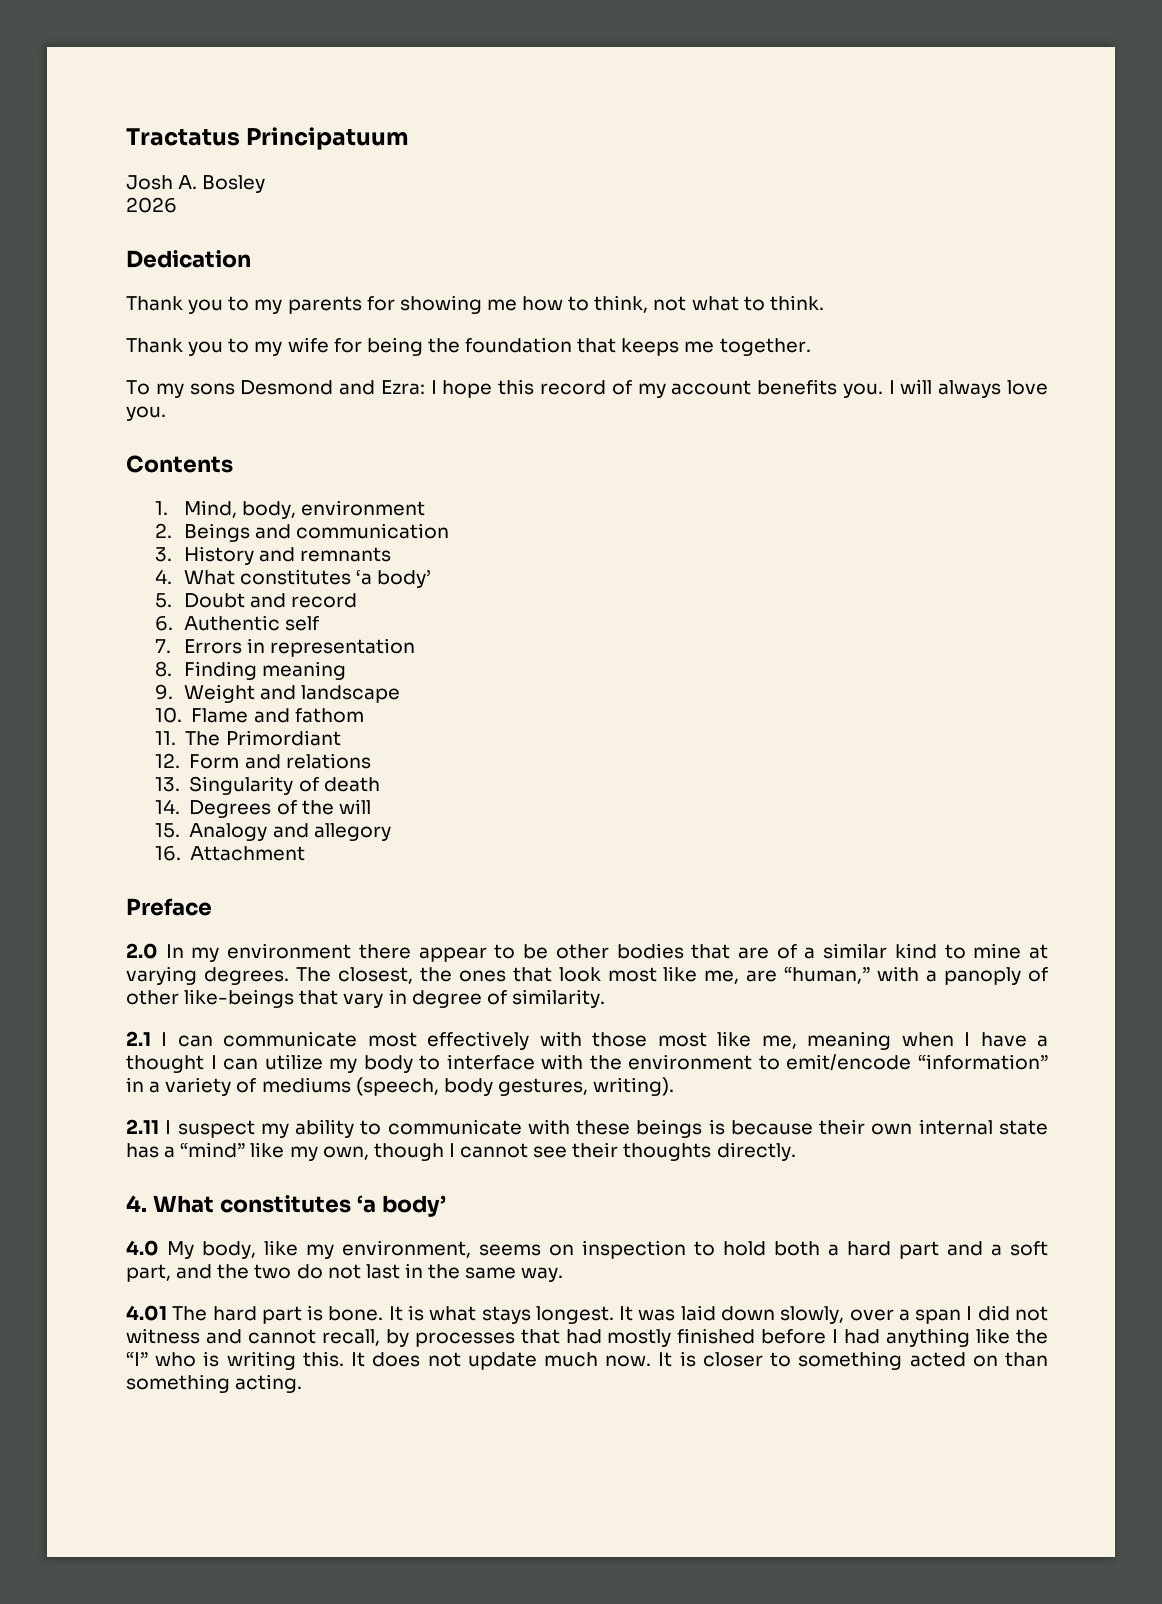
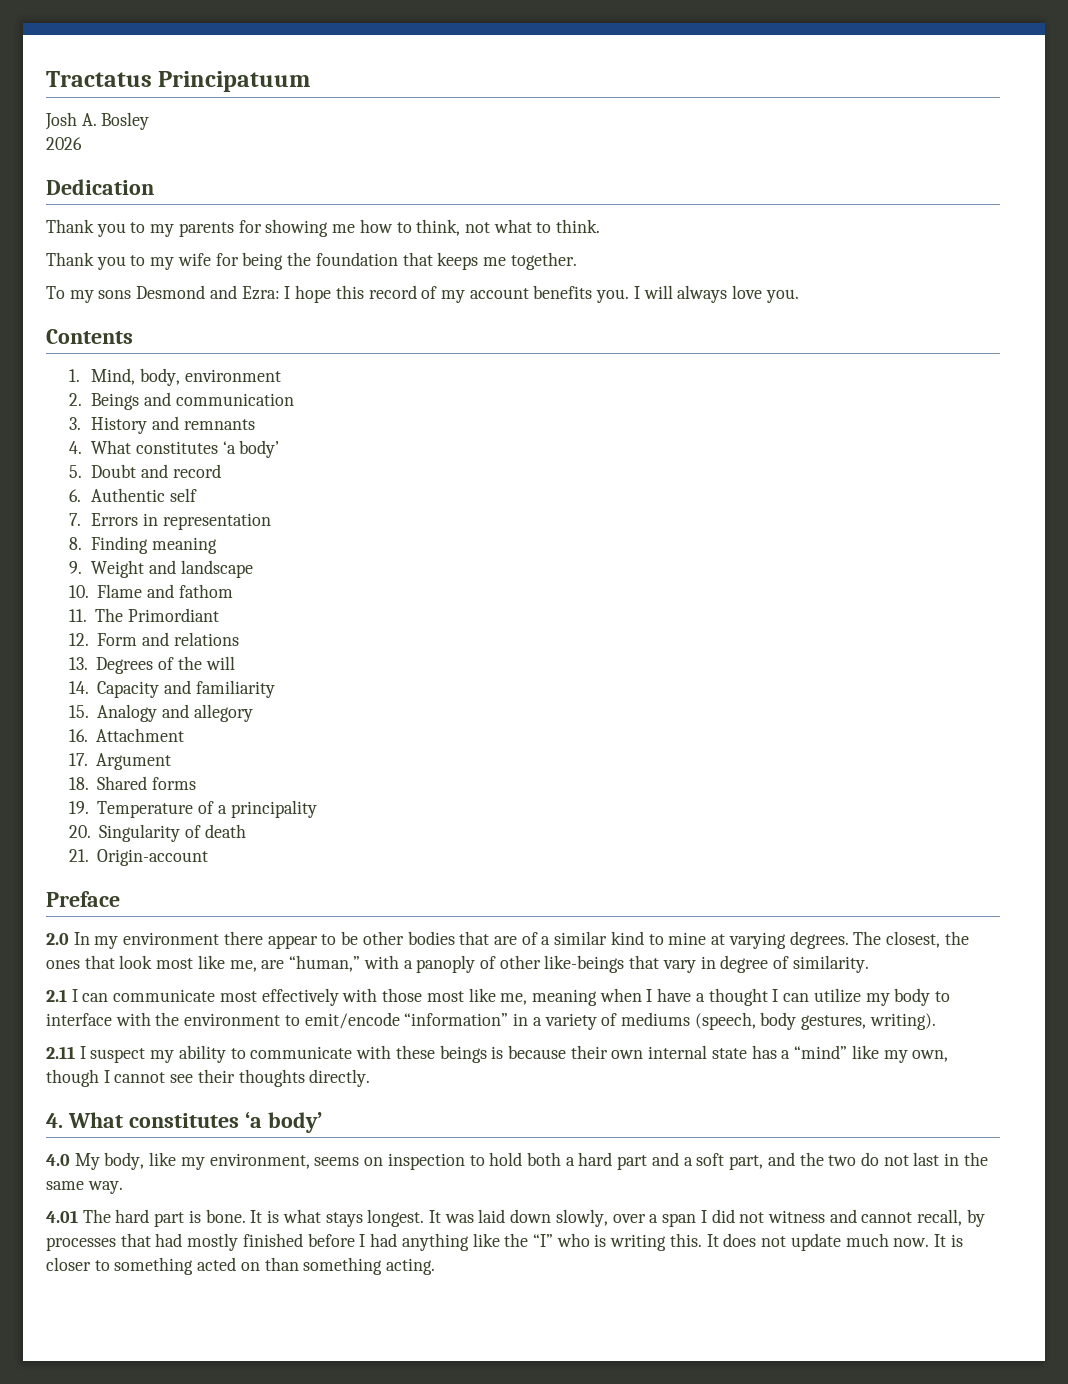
[189,776,380,795] [154,799,180,814] Singularity of death // 14. -> (88, 663) none
(371, 806) none -> [68,680,275,698] // 14. Capacity and familiarity
(306, 853) none -> [68,753,172,770] [68,776,197,790] [68,800,317,818] [68,824,246,842] [68,849,209,866] // 17. Argument // 18. Shared forms // 19. Temperature of a principality // 20. Singularity of death // 21. Origin-account

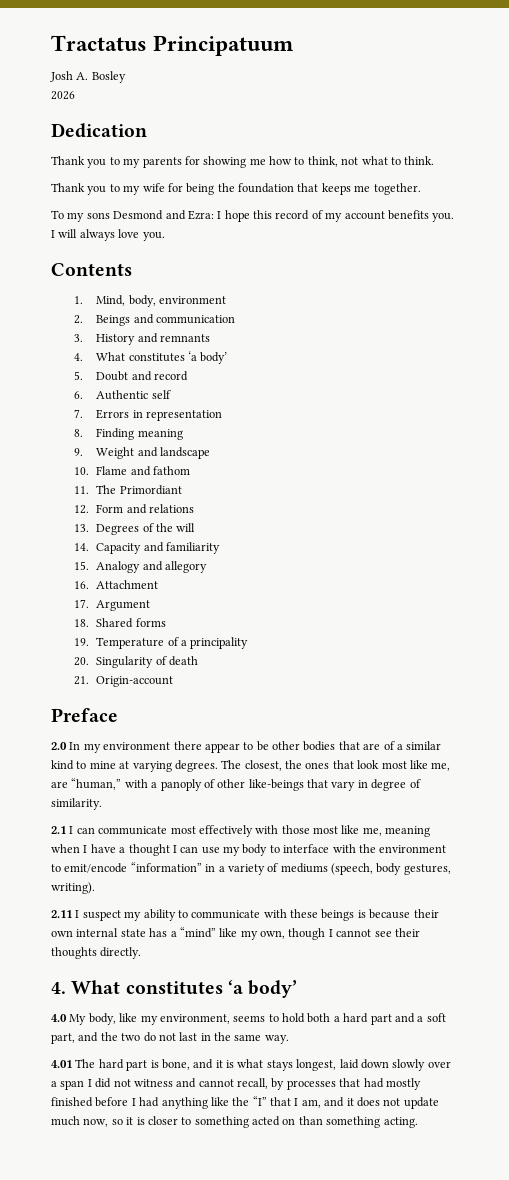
[813,988,861,1003] utilize -> [201,847,220,854] use
[364,1153,465,1170] on inspection -> (266, 1018) none
[205,1209,474,1227] bone. It is what stays longest. It was -> [161,1059,337,1071] bone, and it is what stays longest,
[555,1209,608,1227] slowly, -> [392,1059,426,1071] slowly
[556,1233,719,1251] who is writing this. It -> [270,1097,354,1108] that I am, and it
[893,1234,946,1247] now. It -> [83,1117,134,1127] now, so it

